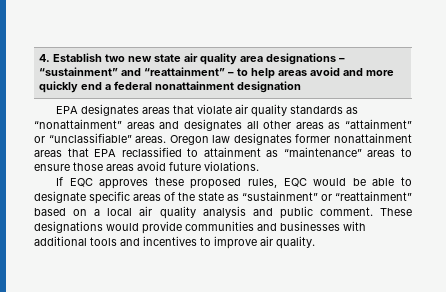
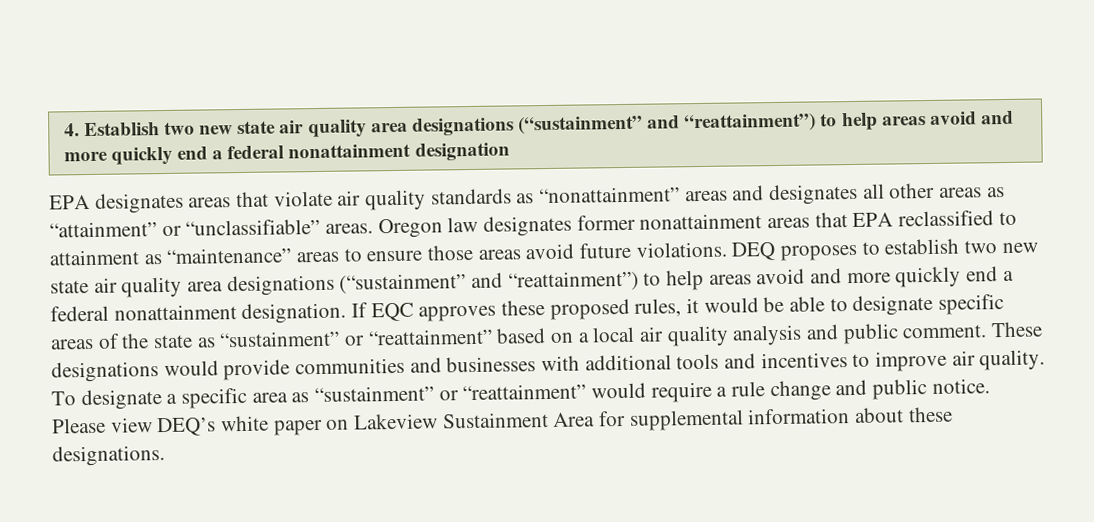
[338,58,345,62] [38,67,234,76] – “sustainment” and “reattainment” – -> [517,113,817,135] (“sustainment” and “reattainment”)
(259, 166) // -> [731,238,1038,261] [50,266,1014,298] [50,302,347,325] DEQ proposes to establish two new state air quality area designations (“sustainment” and “reattainment”) to help areas avoid and more quickly end a federal nonattainment designation.
[283,178,307,187] EQC -> [686,298,700,314] it
(315, 242) none -> [51,378,990,411] [52,406,953,437] [52,445,165,467] To designate a specific area as “sustainment” or “reattainment” would require a rule change and public notice. Please view DEQ’s white paper on Lakeview Sustainment Area for supplemental information about these designations.

